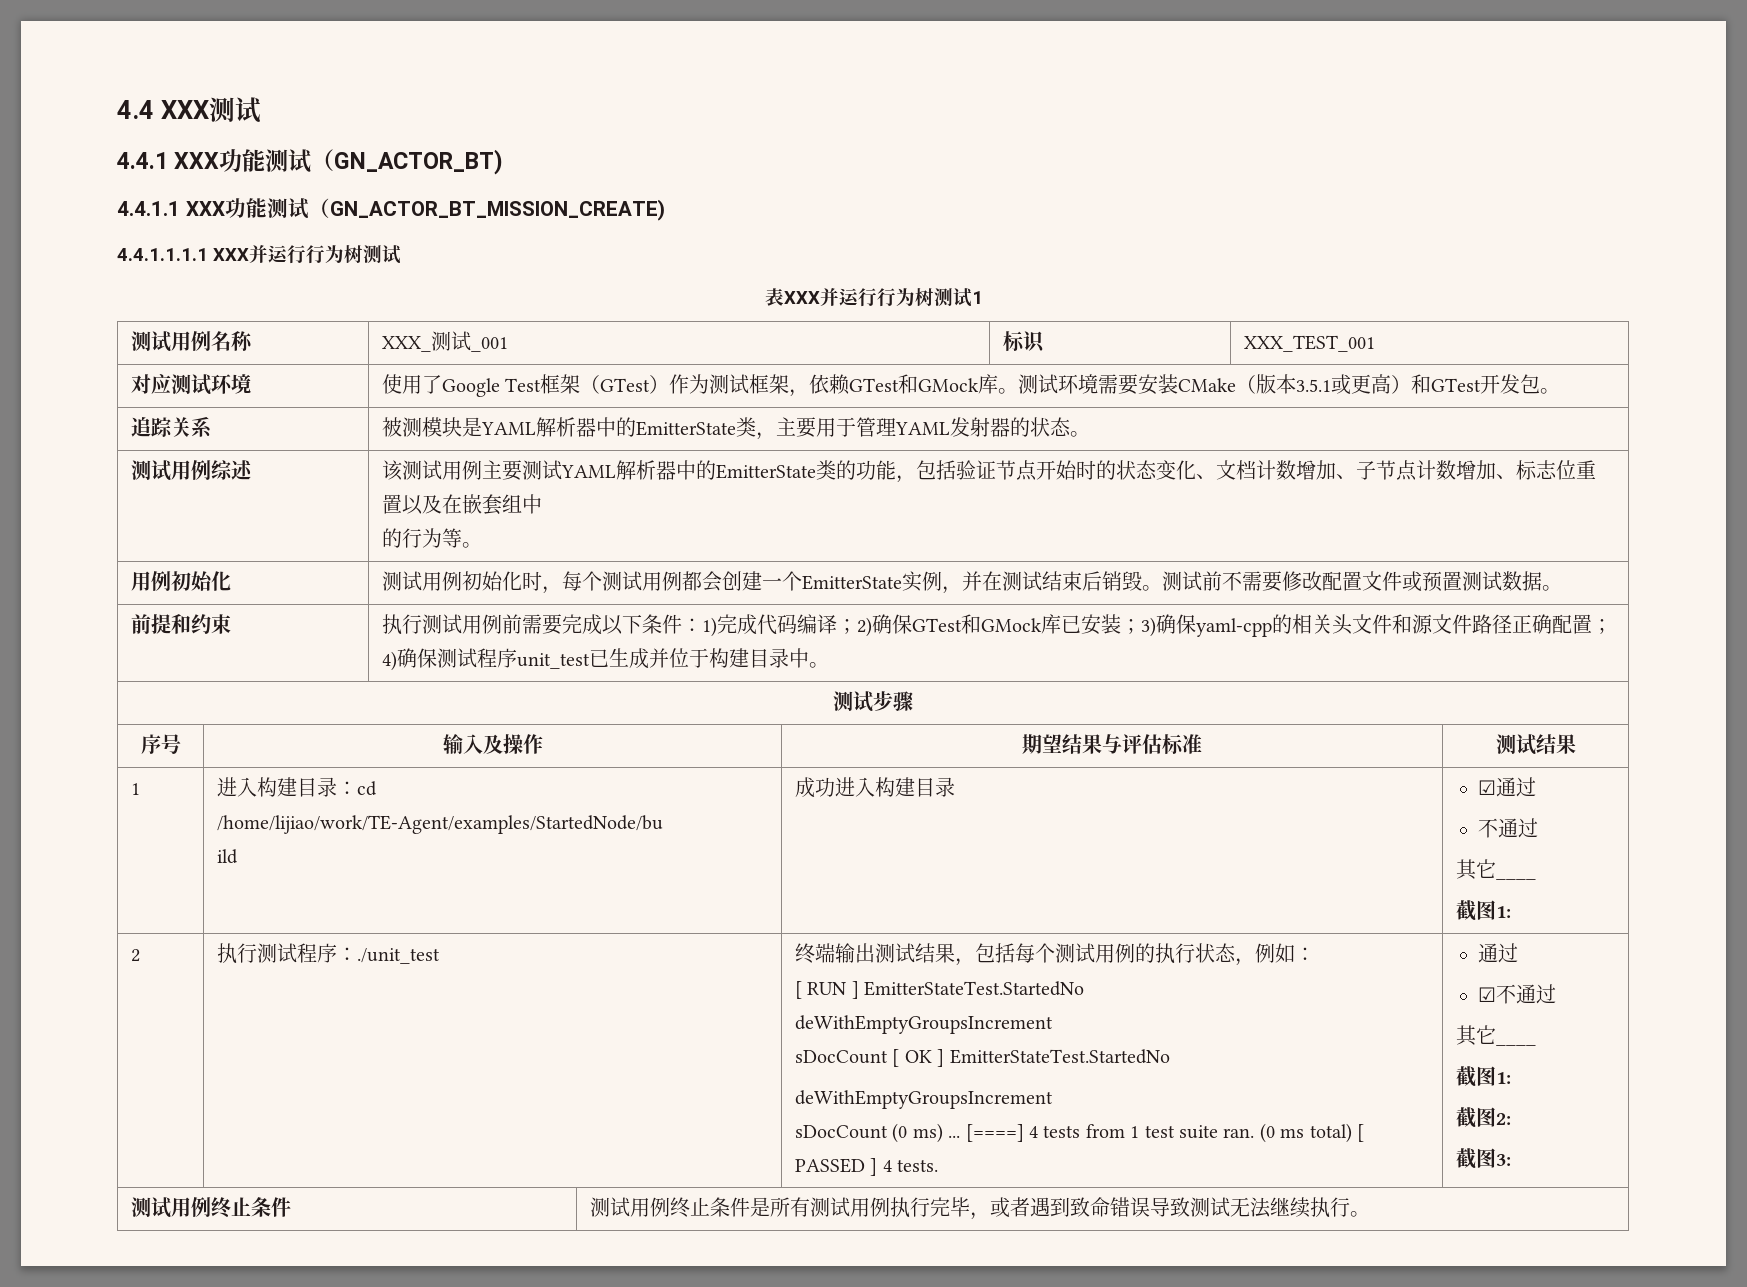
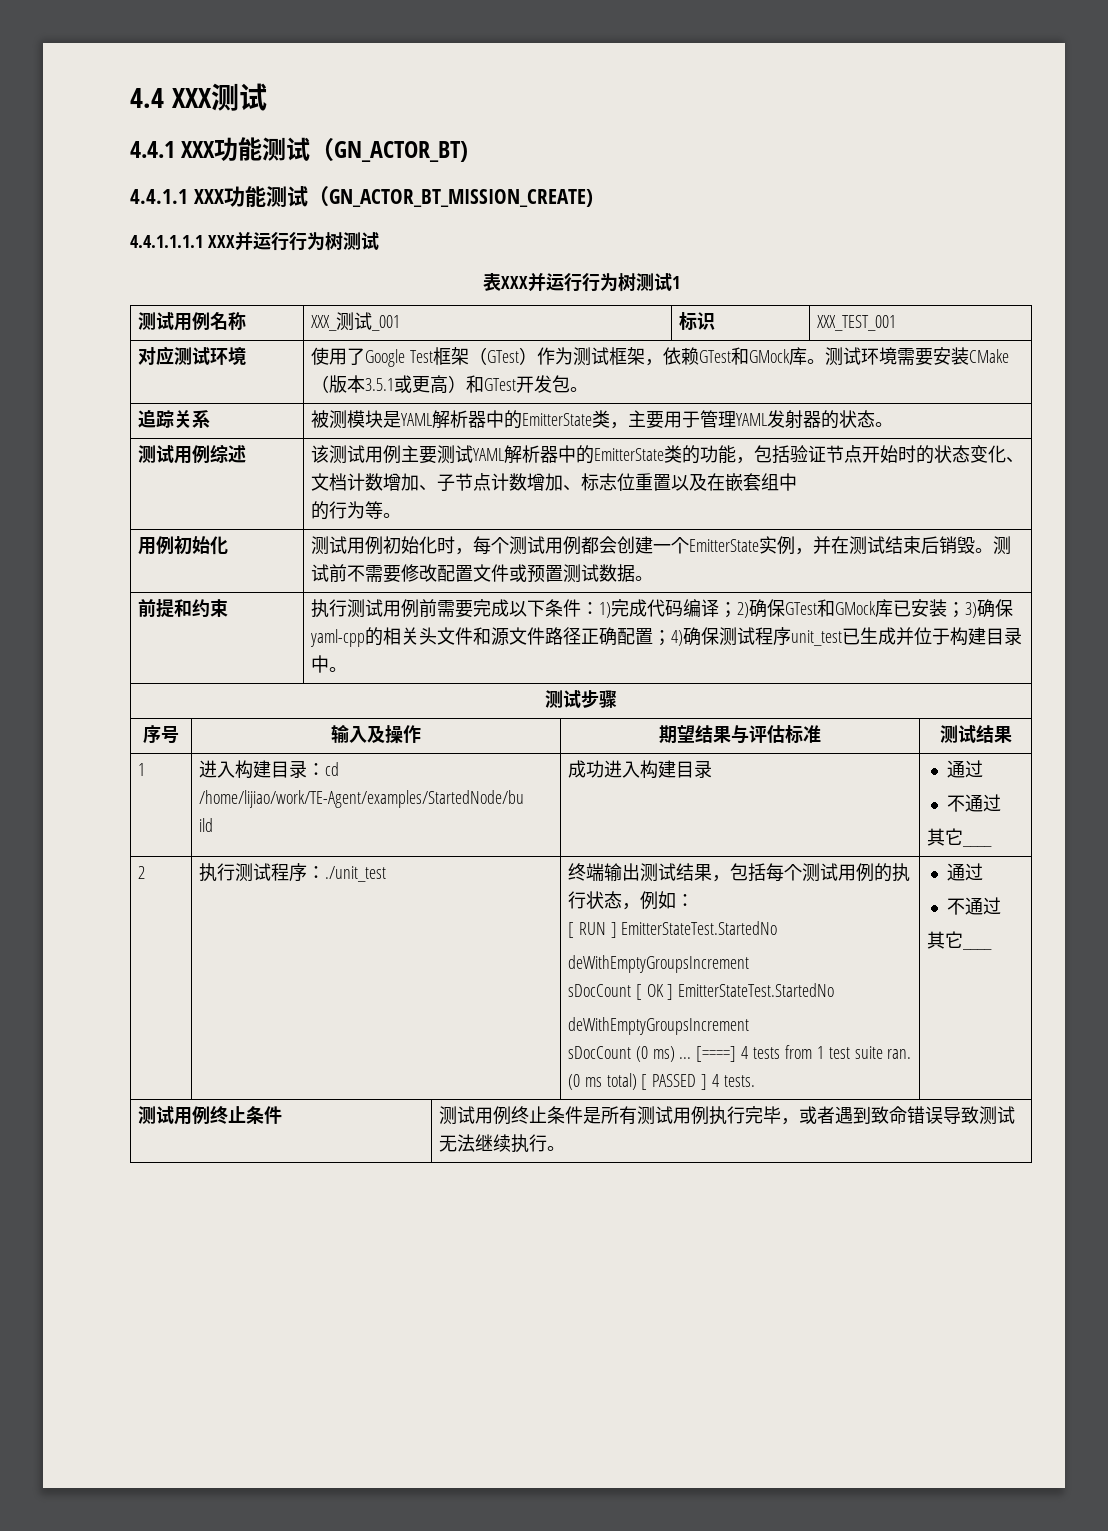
[1477,777,1536,797] [1477,818,1538,838] [1455,859,1536,880] [1455,900,1511,921] ☑通过 // 不通过 // 其它____ // 截图1: -> [946,760,983,778] [946,794,1001,812] [926,828,992,847] 通过 // 不通过 // 其它____
[1477,984,1556,1004] [1455,1025,1536,1046] [1455,1066,1511,1087] [1455,1107,1511,1128] [1455,1148,1511,1169] ☑不通过 // 其它____ // 截图1: // 截图2: // 截图3: -> [946,897,1001,915] [926,931,992,950] 不通过 // 其它____

